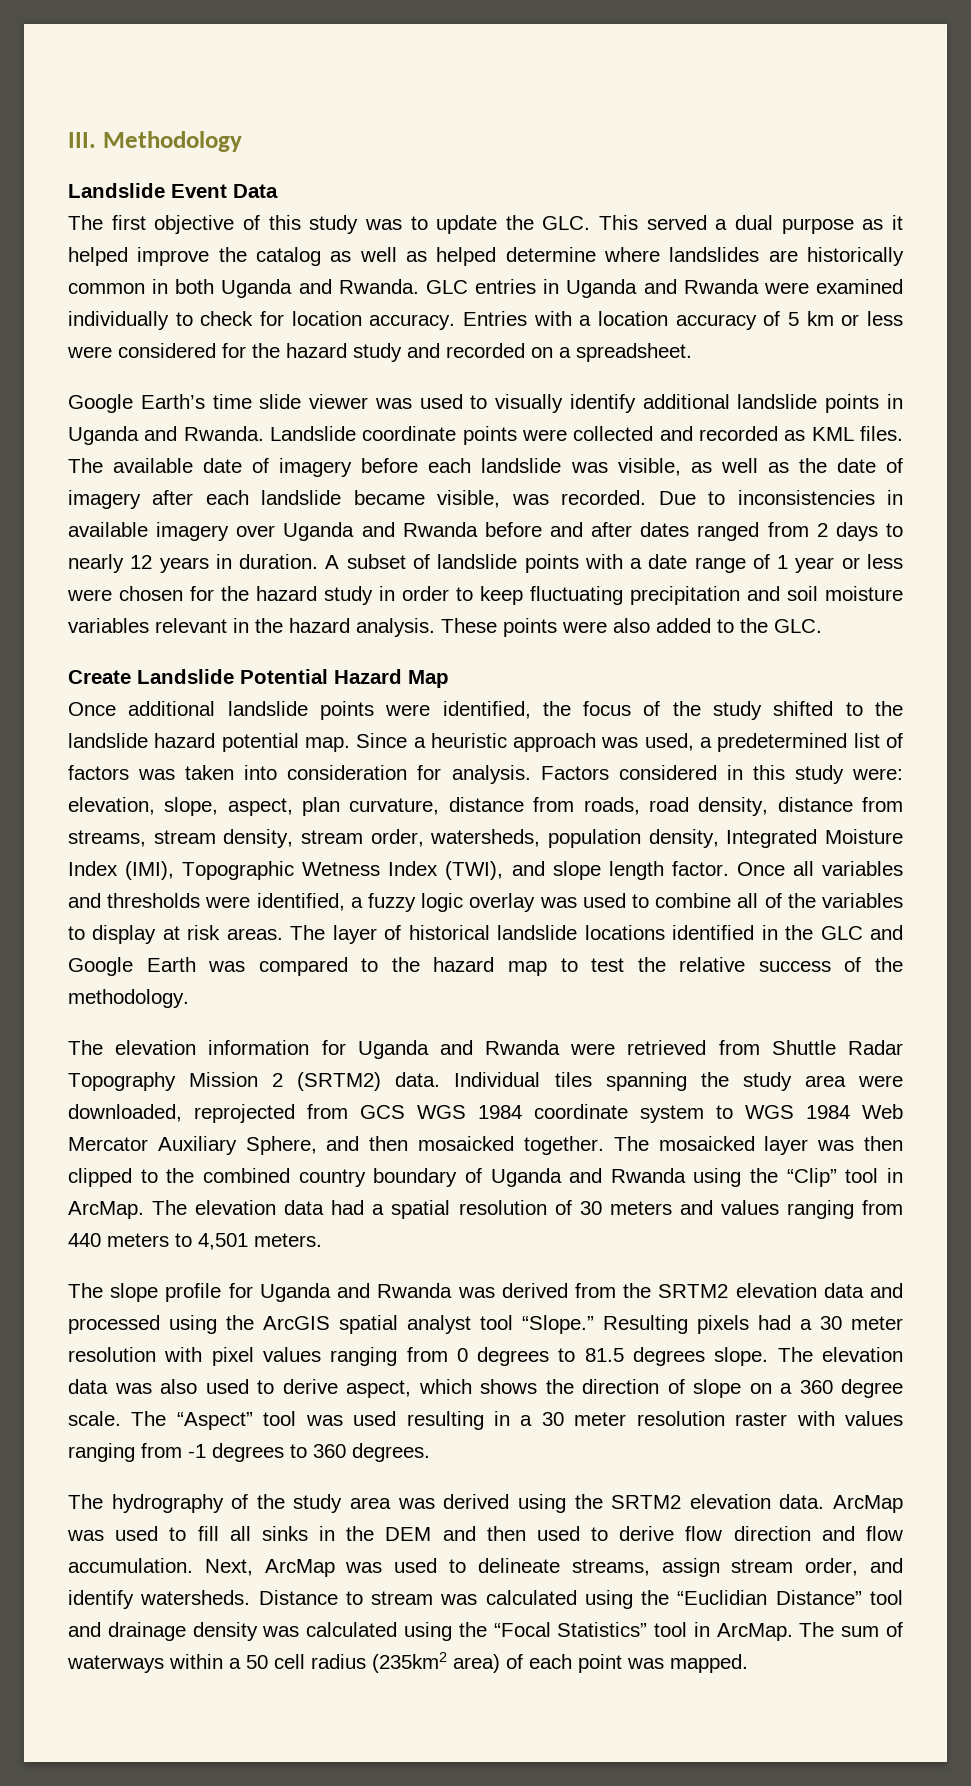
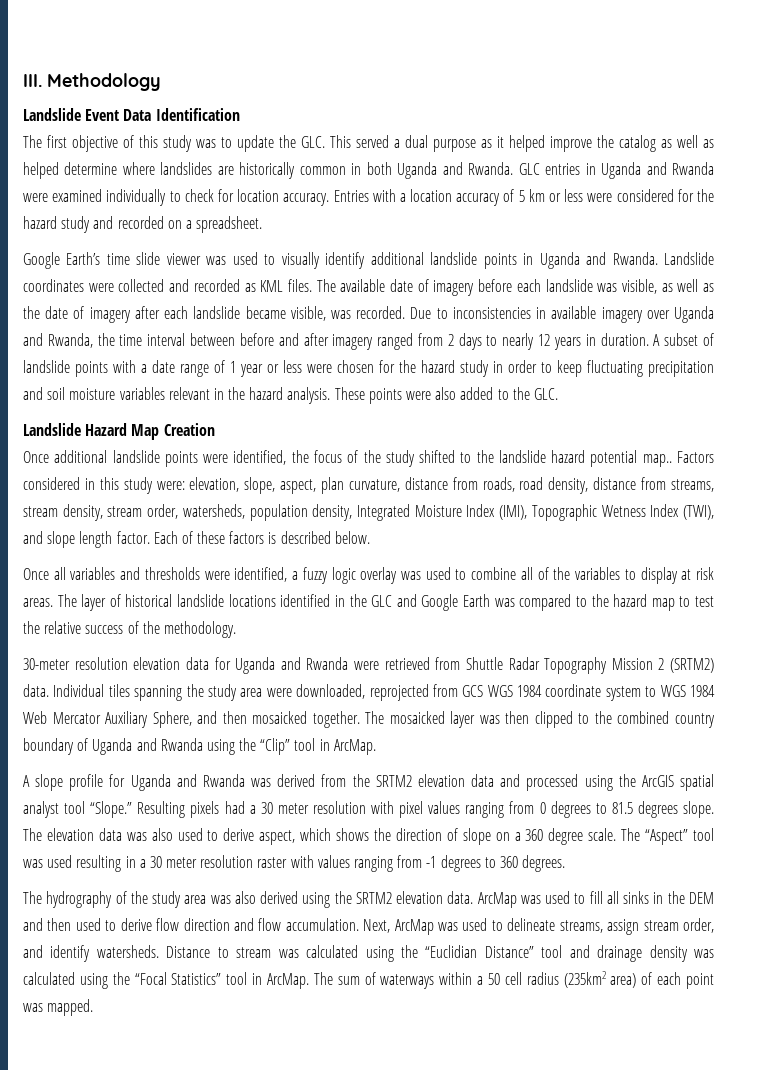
(278, 191) none -> [155,108,240,121] Identification
[362,426,517,445] coordinate points -> [23,279,84,292] coordinates
[402,522,478,537] Rwanda -> [47,333,236,348] Rwanda, the time interval between
[640,522,690,537] dates -> [332,334,374,350] imagery
[68,669,328,684] Create Landslide Potential -> [23,423,81,436] Landslide
(449, 679) none -> [163,423,215,436] Creation
[304,733,903,752] [68,765,531,784] map. Since a heuristic approach was used, a predetermined list of factors was taken into consideration for analysis. -> [642,454,672,467] map..
(729, 868) none -> [153,531,370,544] Each of these factors is described below. //
[68,1040,310,1055] The elevation information -> [23,657,209,670] 30-meter resolution elevation data
[152,1200,903,1219] [68,1233,322,1250] [68,1283,103,1298] The elevation data had a spatial resolution of 30 meters and values ranging from 440 meters to 4,501 meters. // The -> [23,775,30,787] // A
(435, 1503) none -> [234,891,256,904] also

